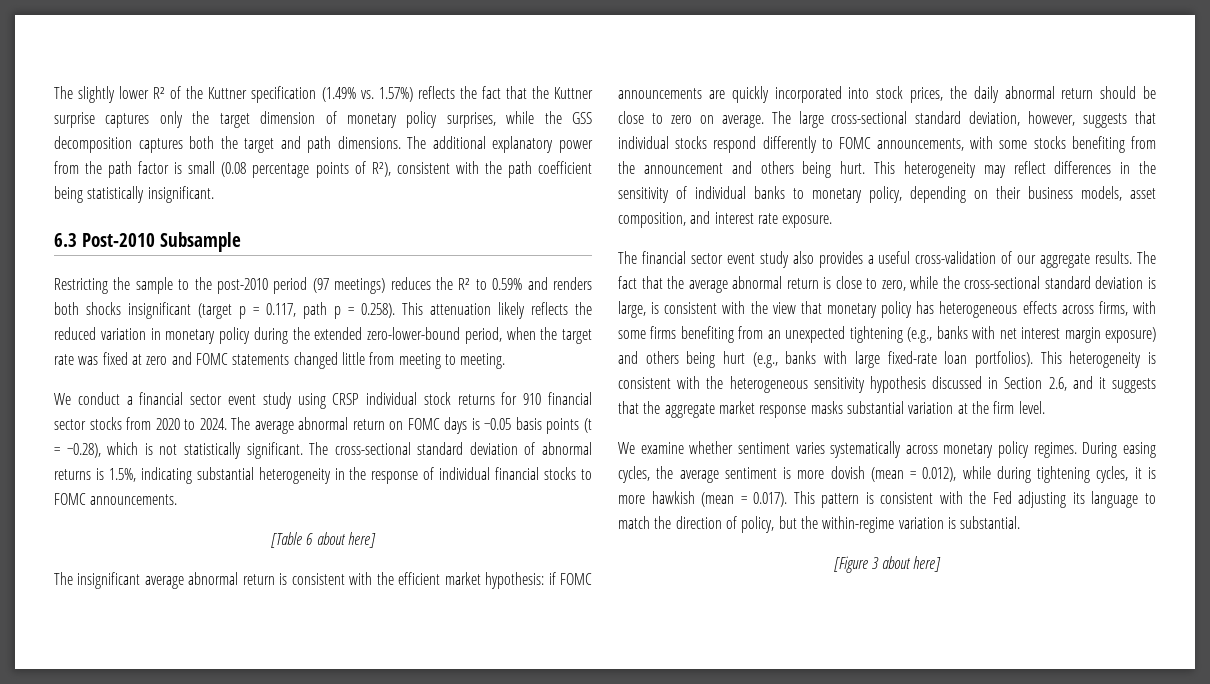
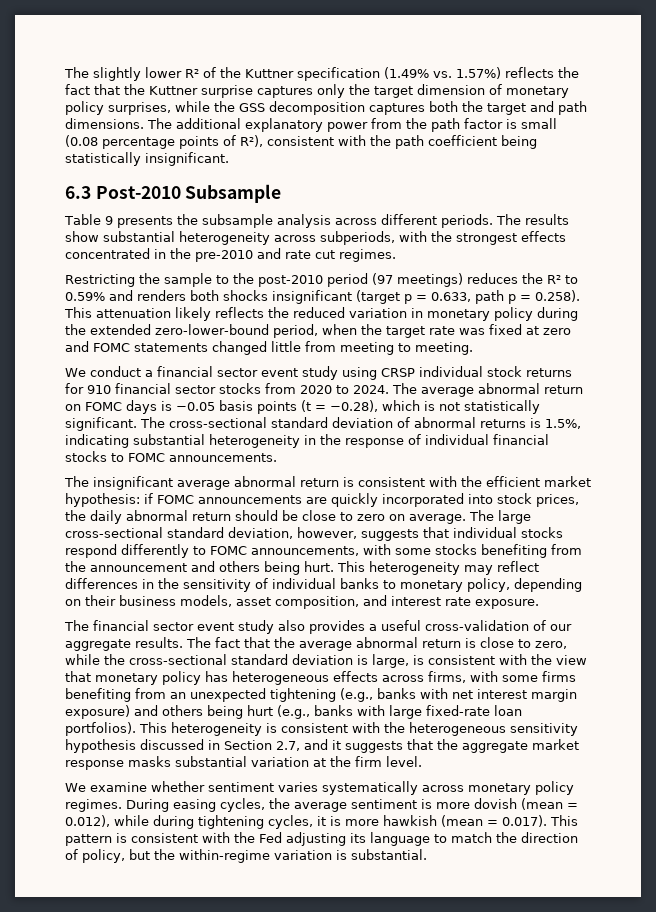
(241, 242) none -> [64,214,569,228] [65,231,566,245] [65,248,396,262] // Table 9 presents the subsample analysis across different periods. The results show substantial heterogeneity across subperiods, with the strongest effects concentrated in the pre-2010 and rate cut regimes.
[266,303,296,317] 0.117, -> [431,292,471,302] 0.633,
[271,532,376,548] // [Table 6 about here] -> (277, 457) none
[1048,377,1067,391] 2.6, -> [276,741,300,751] 2.7,
[833,556,942,573] // [Figure 3 about here] -> (427, 854) none

